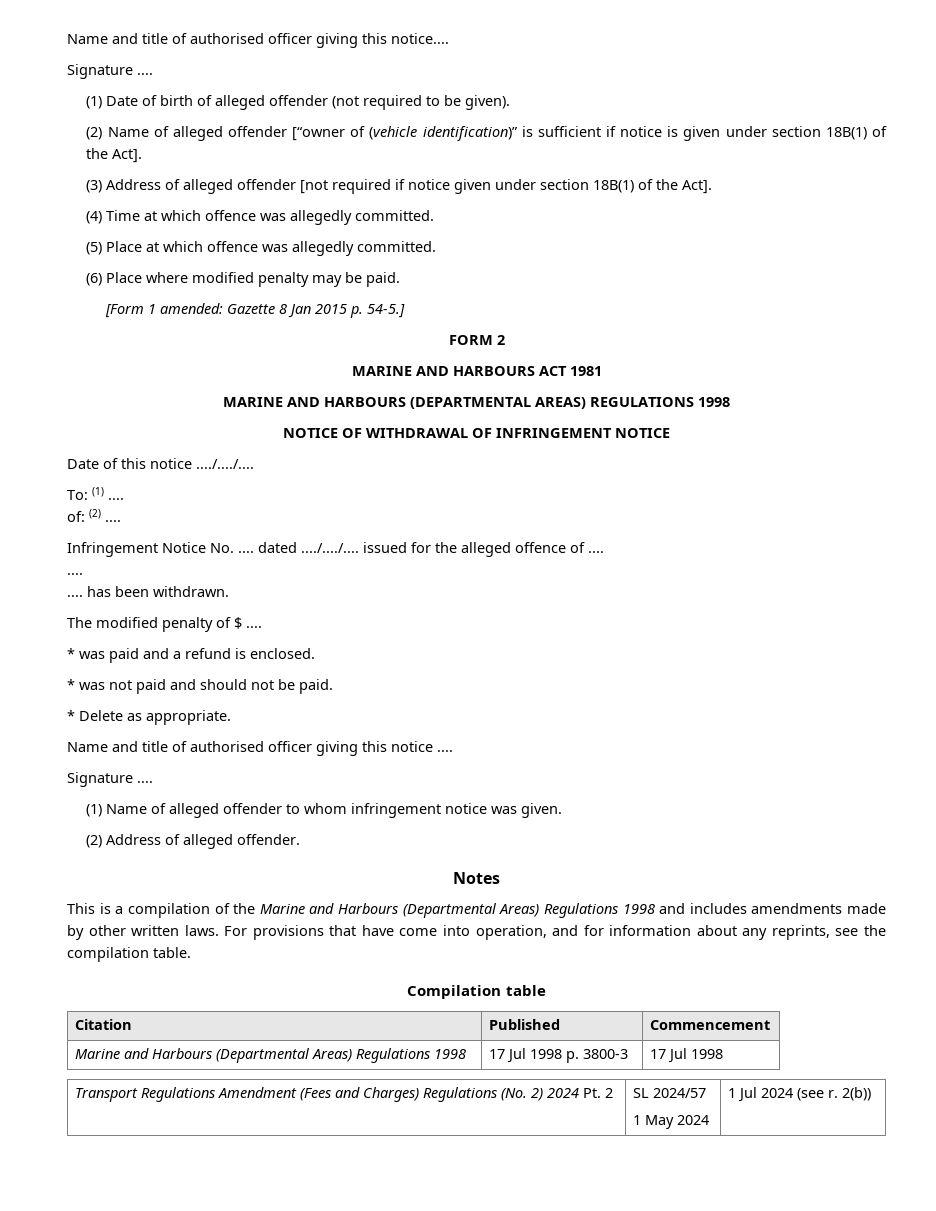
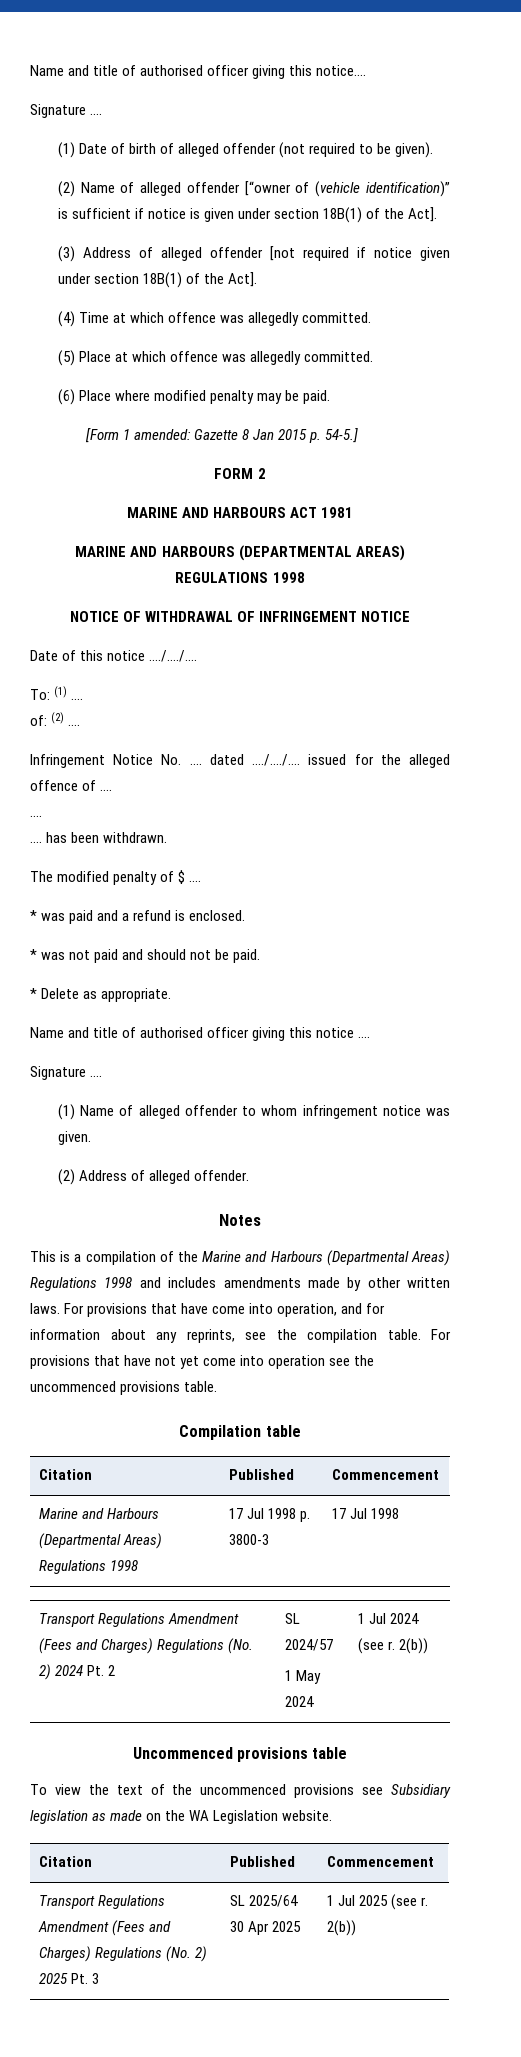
(191, 952) none -> [431,1329,451,1340] [30,1355,375,1369] [30,1381,218,1395] For provisions that have not yet come into operation see the uncommenced provisions table.
(872, 1094) none -> [132,1747,348,1762] [30,1784,452,1798] [30,1810,333,1824] [38,1856,92,1867] [229,1856,295,1867] [326,1856,434,1867] [38,1895,165,1909] [37,1920,171,1936] [38,1946,207,1962] [38,1973,99,1984] [229,1895,298,1907] [229,1921,301,1935] [326,1894,428,1910] [326,1920,356,1936] // Uncommenced provisions table // To view the text of the uncommenced provisions see Subsidiary legislation as made on the WA Legislation website. // Citation | Published | Commencement // Transport Regulations Amendment (Fees and Charges) Regulations (No. 2) 2025 Pt. 3 | SL 2025/64 30 Apr 2025 | 1 Jul 2025 (see r. 2(b))

